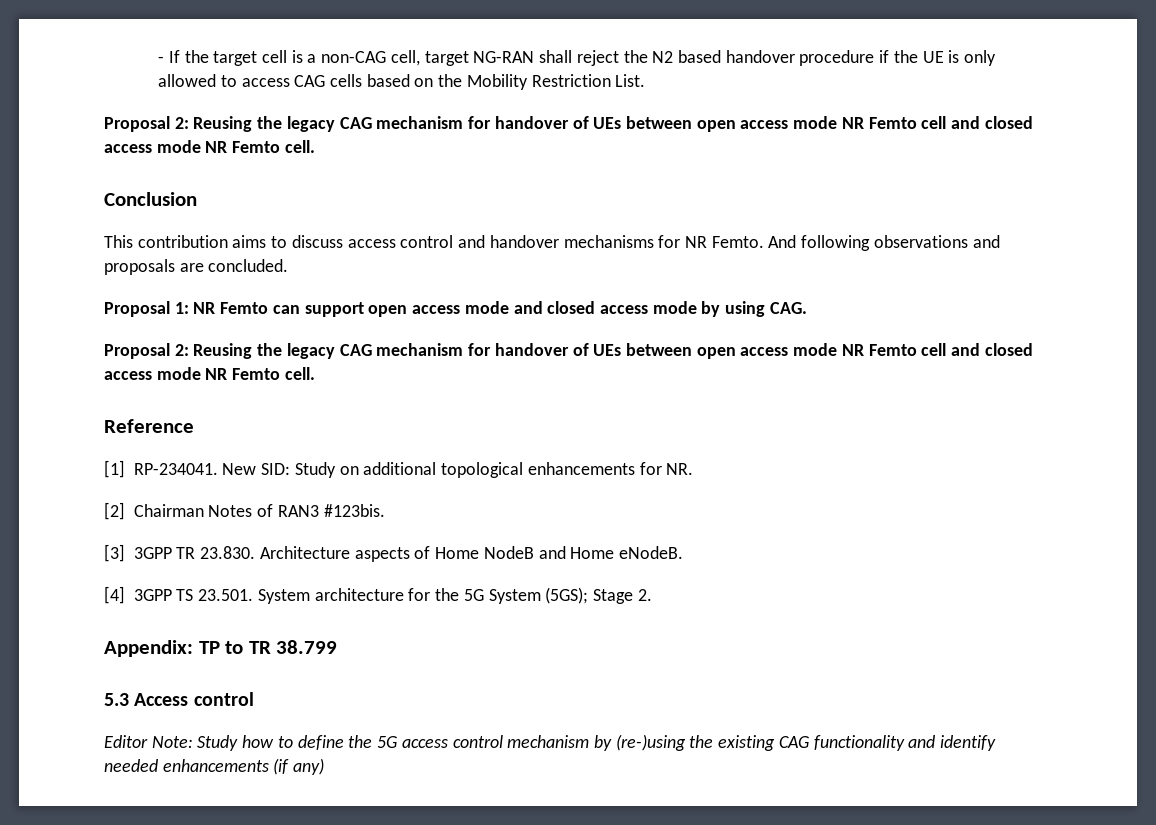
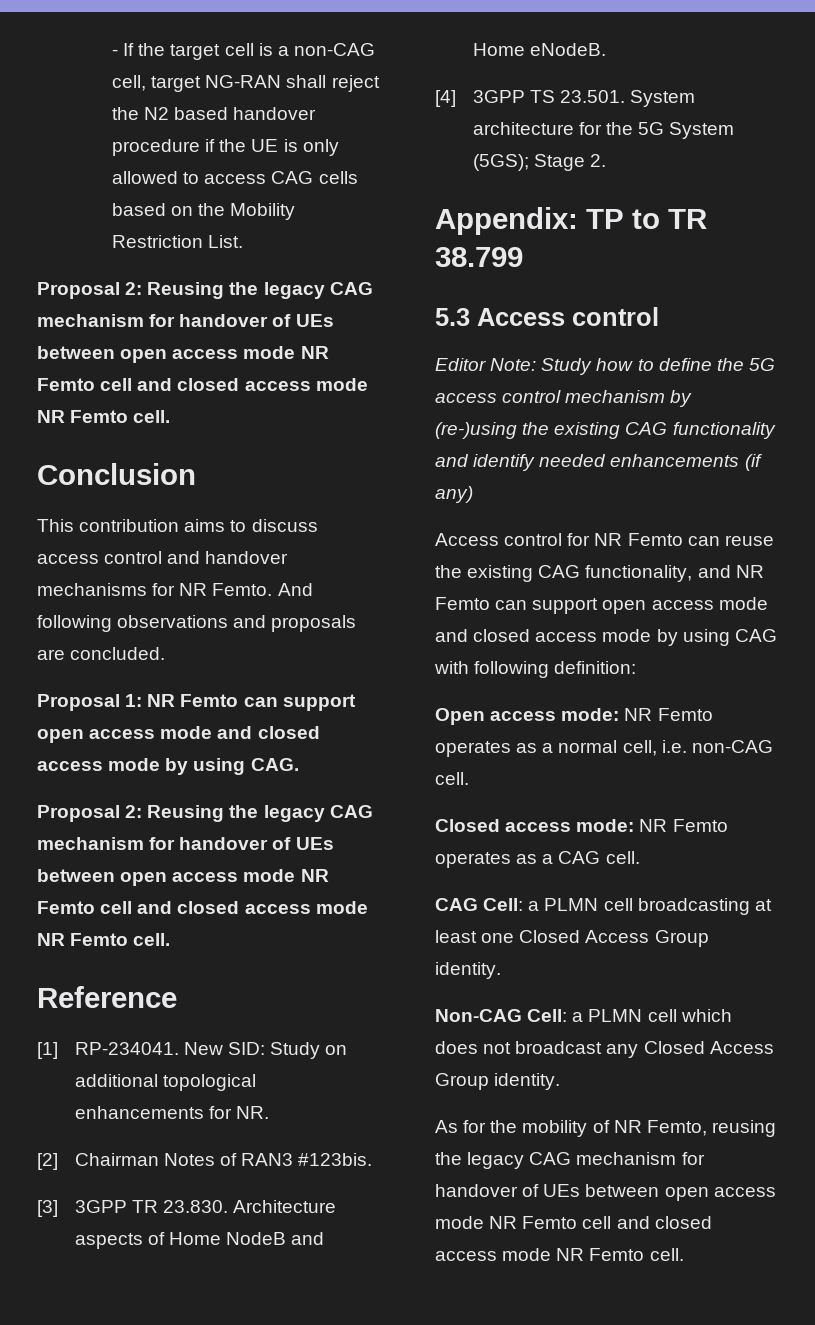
(325, 766) none -> [435,533,774,546] [435,565,764,582] [435,597,768,614] [435,629,777,646] [434,661,637,678] [435,708,713,725] [435,740,773,757] [435,772,469,785] [435,819,728,832] [435,851,640,868] [435,898,772,915] [435,930,709,947] [435,962,501,979] [435,1009,732,1022] [435,1041,774,1058] [435,1073,561,1090] [435,1120,776,1137] [435,1152,705,1169] [435,1184,776,1201] [435,1216,712,1229] [435,1248,684,1261] // Access control for NR Femto can reuse the existing CAG functionality, and NR Femto can support open access mode and closed access mode by using CAG with following definition: // Open access mode: NR Femto operates as a normal cell, i.e. non-CAG cell. // Closed access mode: NR Femto operates as a CAG cell. // CAG Cell: a PLMN cell broadcasting at least one Closed Access Group identity. // Non-CAG Cell: a PLMN cell which does not broadcast any Closed Access Group identity. // As for the mobility of NR Femto, reusing the legacy CAG mechanism for handover of UEs between open access mode NR Femto cell and closed access mode NR Femto cell.

